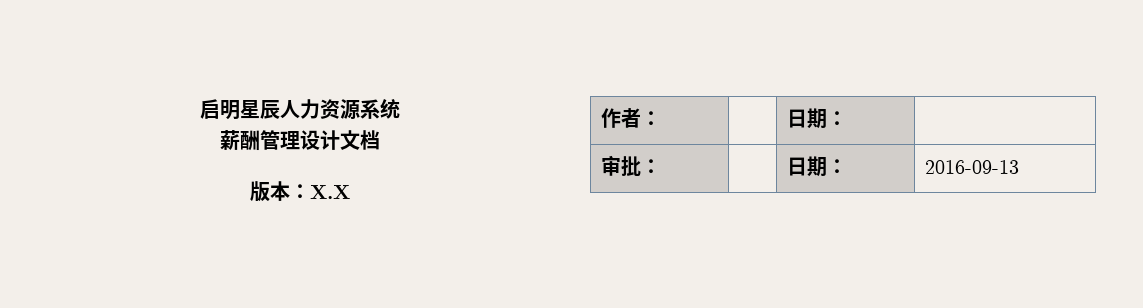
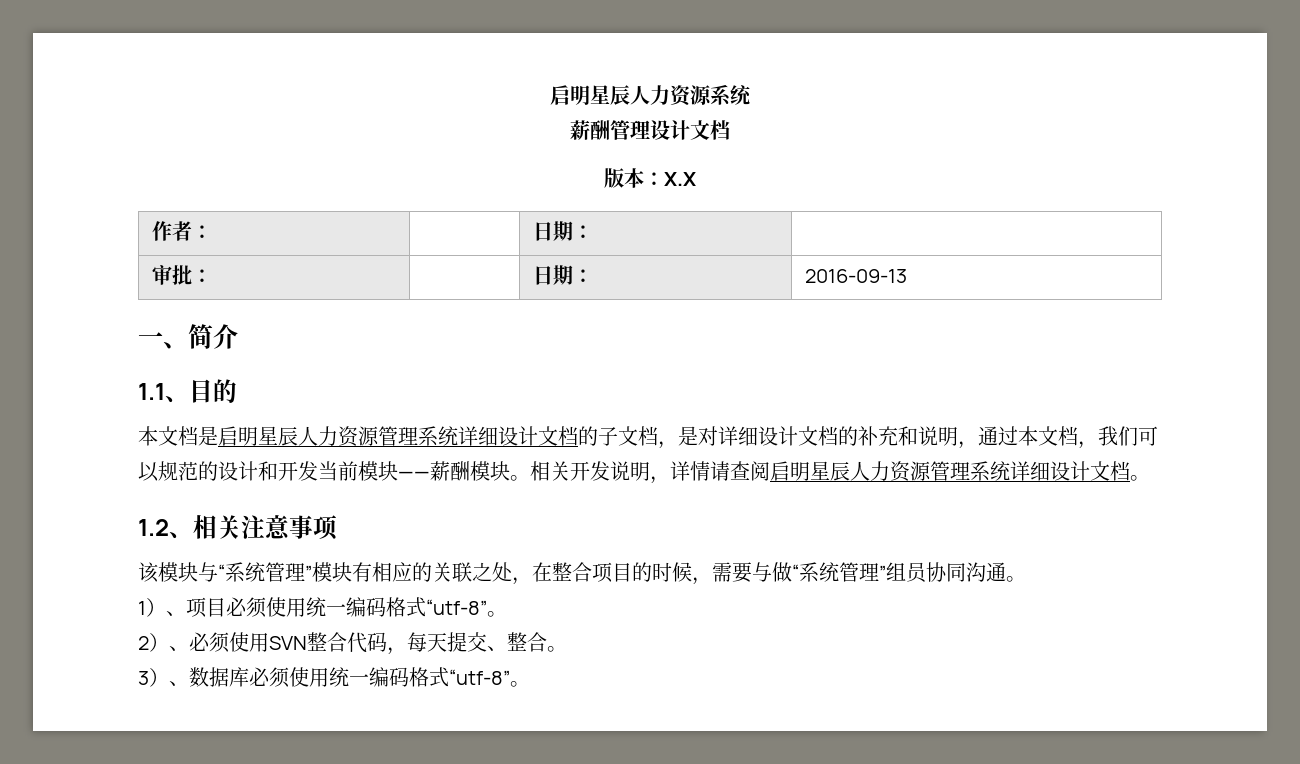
(1019, 167) none -> [138,324,238,349] [138,379,237,403] [138,426,1158,449] [138,461,1150,484] [138,515,338,540] [138,562,1026,585] [138,597,507,618] [138,632,567,655] [138,667,530,688] // 一、简介 // 1.1、目的 // 本文档是启明星辰人力资源管理系统详细设计文档的子文档，是对详细设计文档的补充和说明，通过本文档，我们可以规范的设计和开发当前模块——薪酬模块。相关开发说明，详情请查阅启明星辰人力资源管理系统详细设计文档。 // 1.2、相关注意事项 // 该模块与“系统管理”模块有相应的关联之处，在整合项目的时候，需要与做“系统管理”组员协同沟通。 // 1）、项目必须使用统一编码格式“utf-8”。 // 2）、必须使用SVN整合代码，每天提交、整合。 // 3）、数据库必须使用统一编码格式“utf-8”。

